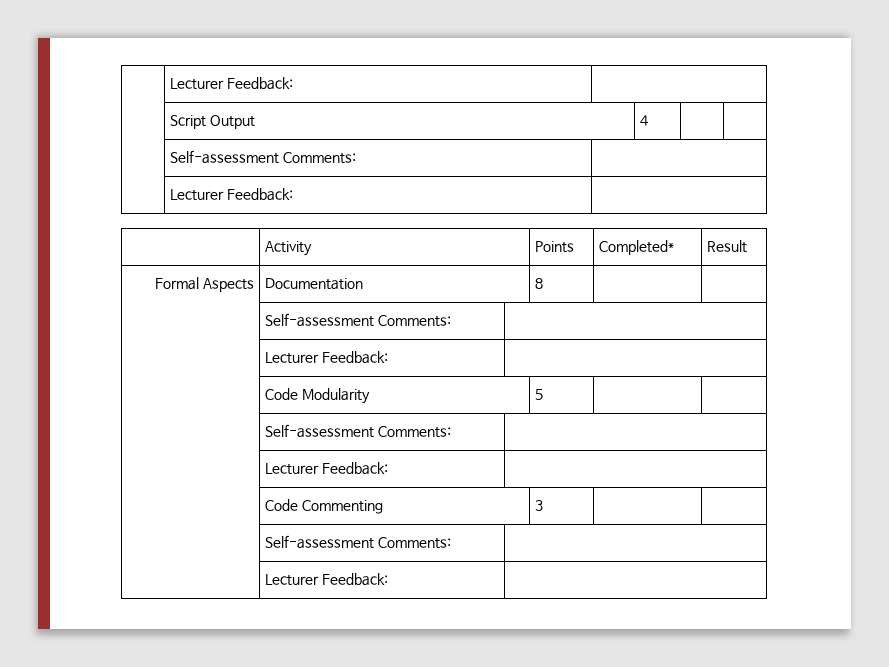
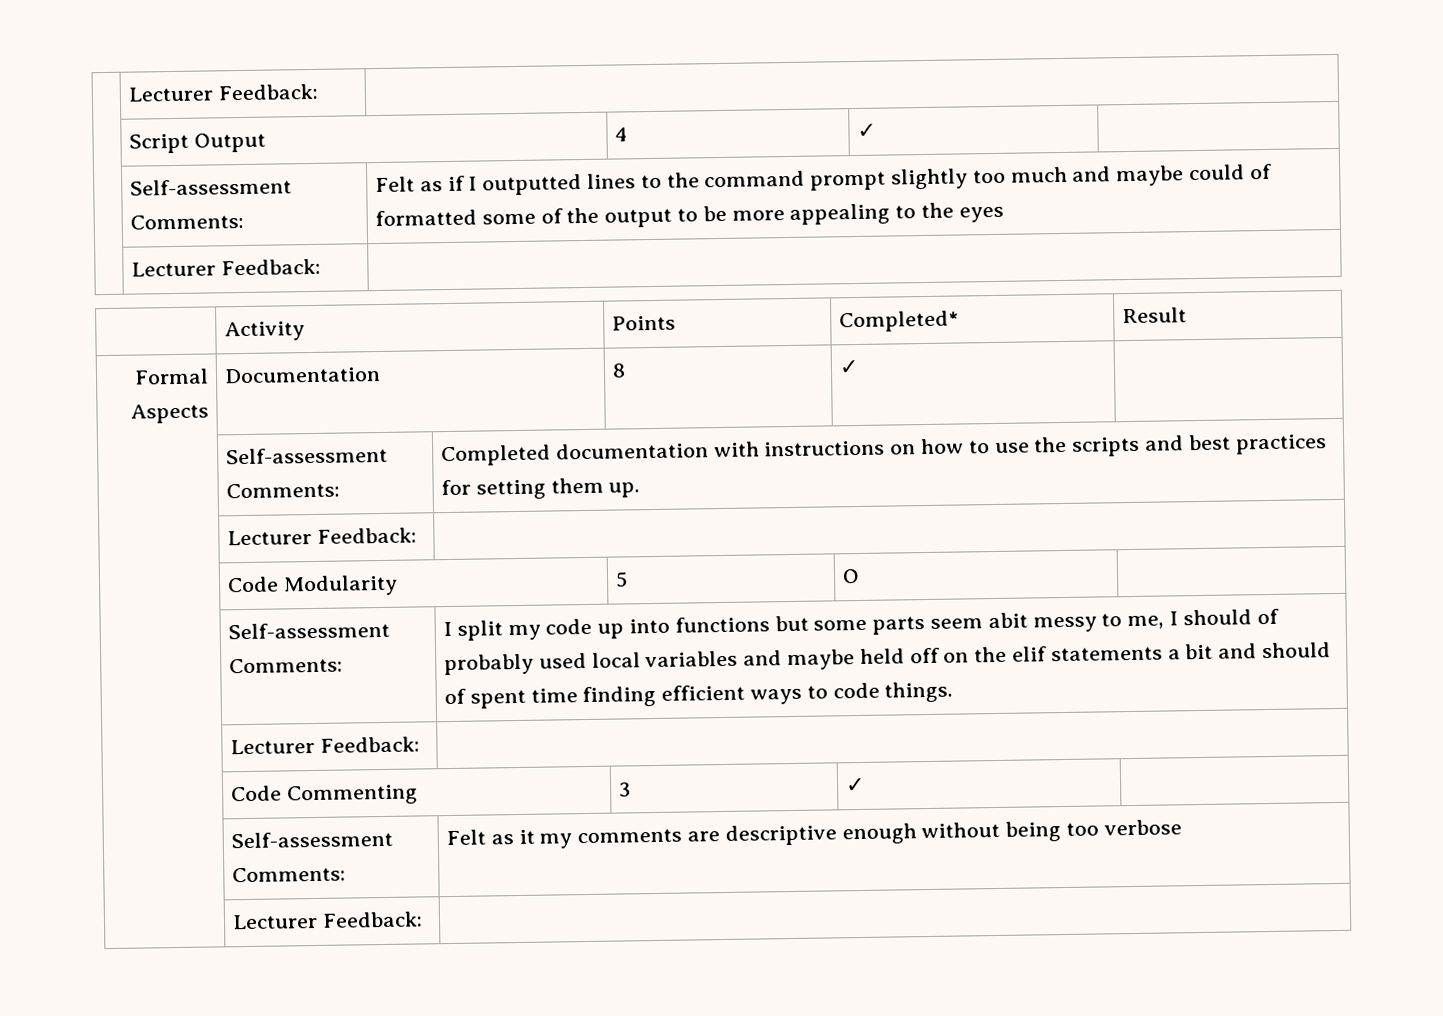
[170,150,357,164] | // | Self-assessment Comments: | -> [857,123,877,138] [130,178,293,196] [130,213,245,230] [375,163,1272,196] [375,202,1004,228] ✓ | // | Self-assessment Comments: | Felt as if I outputted lines to the command prompt slightly too much and maybe could of formatted some of the output to be more appealing to the eyes
[265,313,452,327] | // | Self-assessment Comments: | -> [839,359,860,375] [226,446,389,465] [226,482,341,499] [441,434,1327,467] [441,477,641,500] ✓ | // | Self-assessment Comments: | Completed documentation with instructions on how to use the scripts and best practices for setting them up.
[265,424,452,438] | // | Self-assessment Comments: | -> [842,568,861,584] [228,621,391,640] [229,657,344,674] [443,608,1279,641] [444,642,1332,676] [444,681,954,709] O | // | Self-assessment Comments: | I split my code up into functions but some parts seem abit messy to me, I should of probably used local variables and maybe held off on the elif statements a bit and should of spent time finding efficient ways to code things.
[265,535,452,549] | // | Self-assessment Comments: | -> [845,777,866,793] [231,830,394,849] [232,866,347,883] [446,819,1182,849] ✓ | // | Self-assessment Comments: | Felt as it my comments are descriptive enough without being too verbose

